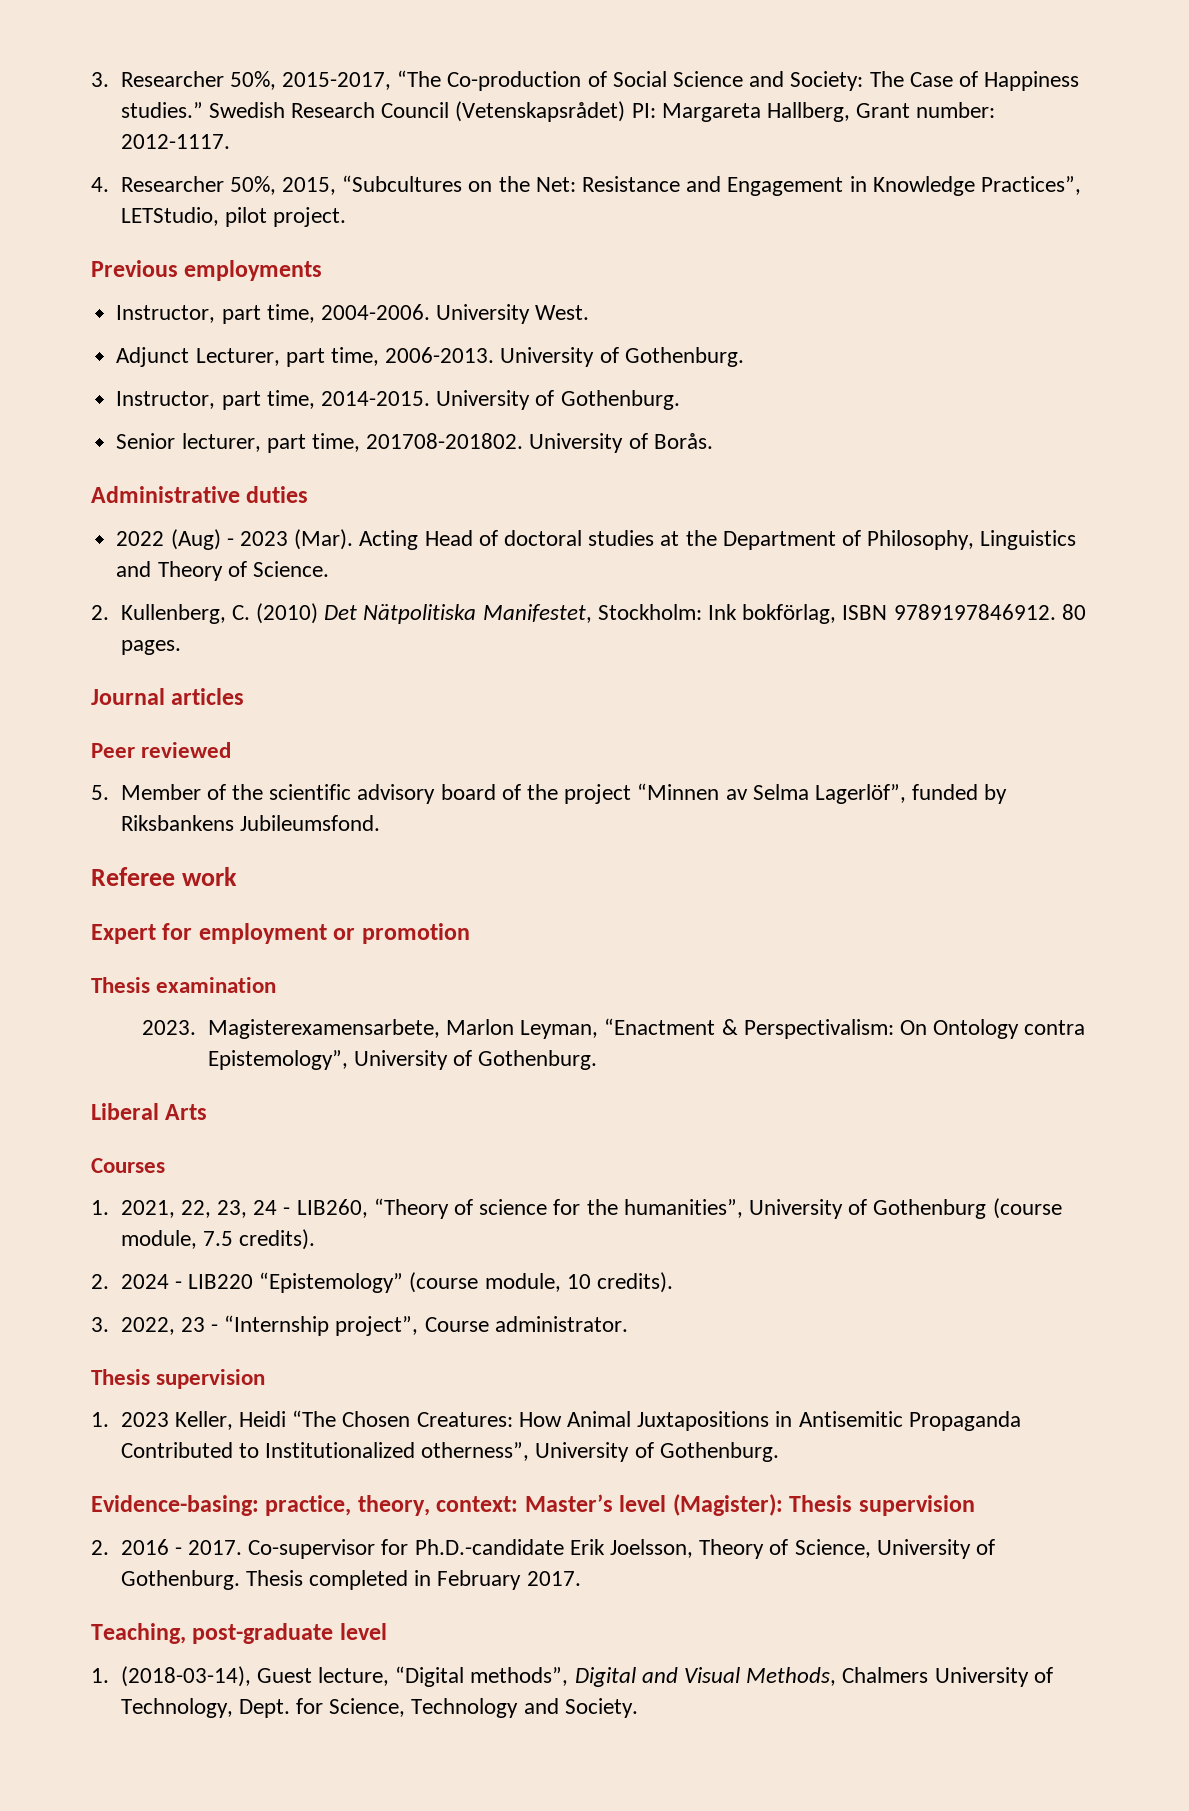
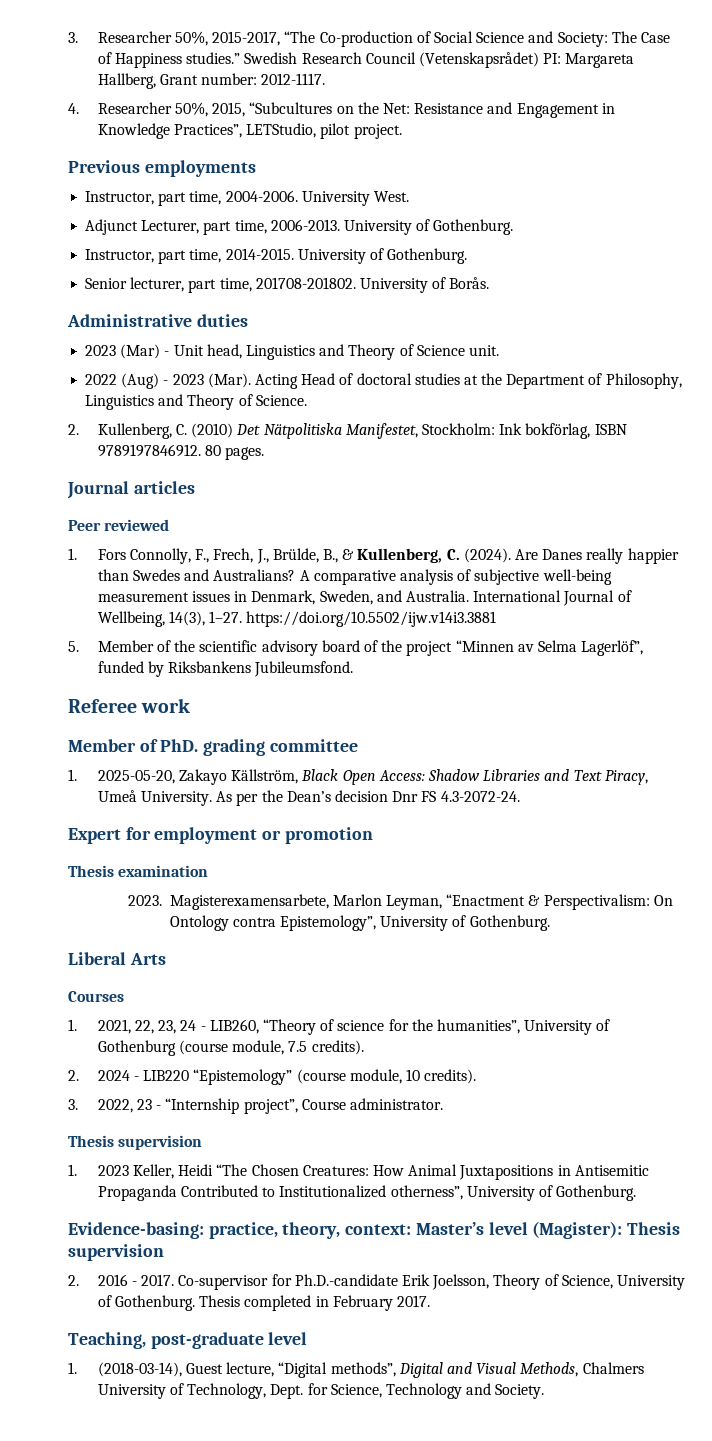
(309, 494) none -> [85,344,499,360] // 2023 (Mar) - Unit head, Linguistics and Theory of Science unit.
(232, 750) none -> [68,548,679,564] [97,569,612,585] [97,590,632,606] [97,611,497,627] // 1. Fors Connolly, F., Frech, J., Brülde, B., & Kullenberg, C. (2024). Are Danes really happier than Swedes and Australians? A comparative analysis of subjective well-being measurement issues in Denmark, Sweden, and Australia. International Journal of Wellbeing, 14(3), 1–27. https://doi.org/10.5502/ijw.v14i3.3881
(237, 876) none -> [68,739,358,756] [68,769,648,785] [97,790,520,806] // Member of PhD. grading committee // 1. 2025-05-20, Zakayo Källström, Black Open Access: Shadow Libraries and Text Piracy, Umeå University. As per the Dean’s decision Dnr FS 4.3-2072-24.

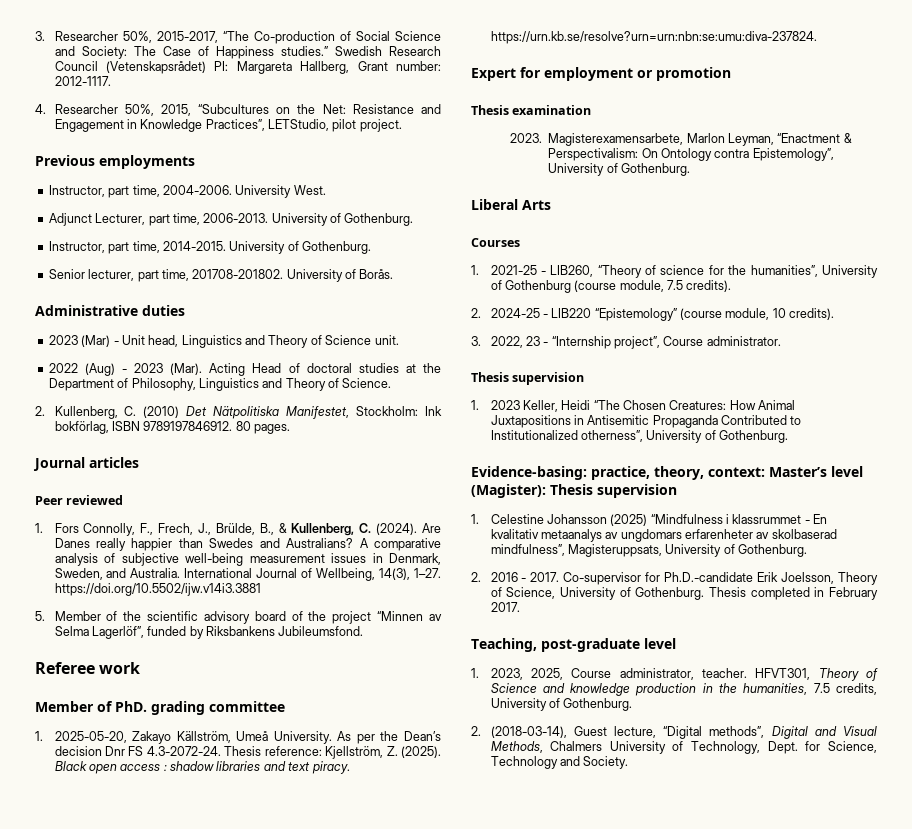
[301,769,648,785] Black Open Access: Shadow Libraries and Text Piracy, -> (231, 737) none
(520, 796) none -> [224,746,441,759] [54,761,350,774] [490,31,817,44] Thesis reference: Kjellström, Z. (2025). Black open access : shadow libraries and text piracy. https://urn.kb.se/resolve?urn=urn:nbn:se:umu:diva-237824.
[97,1019,197,1034] 2021, 22, 23, 24 -> [490,265,537,275] 2021-25
[97,1070,130,1081] 2024 -> [490,308,540,318] 2024-25
(164, 1252) none -> [471,514,828,526] [490,529,837,542] [490,544,808,557] // 1. Celestine Johansson (2025) “Mindfulness i klassrummet - En kvalitativ metaanalys av ungdomars erfarenheter av skolbaserad mindfulness”, Magisteruppsats, University of Gothenburg.
(77, 1368) none -> [490,668,878,681] [490,683,877,696] [490,698,633,711] [471,726,481,736] 2023, 2025, Course administrator, teacher. HFVT301, Theory of Science and knowledge production in the humanities, 7.5 credits, University of Gothenburg. // 2.

